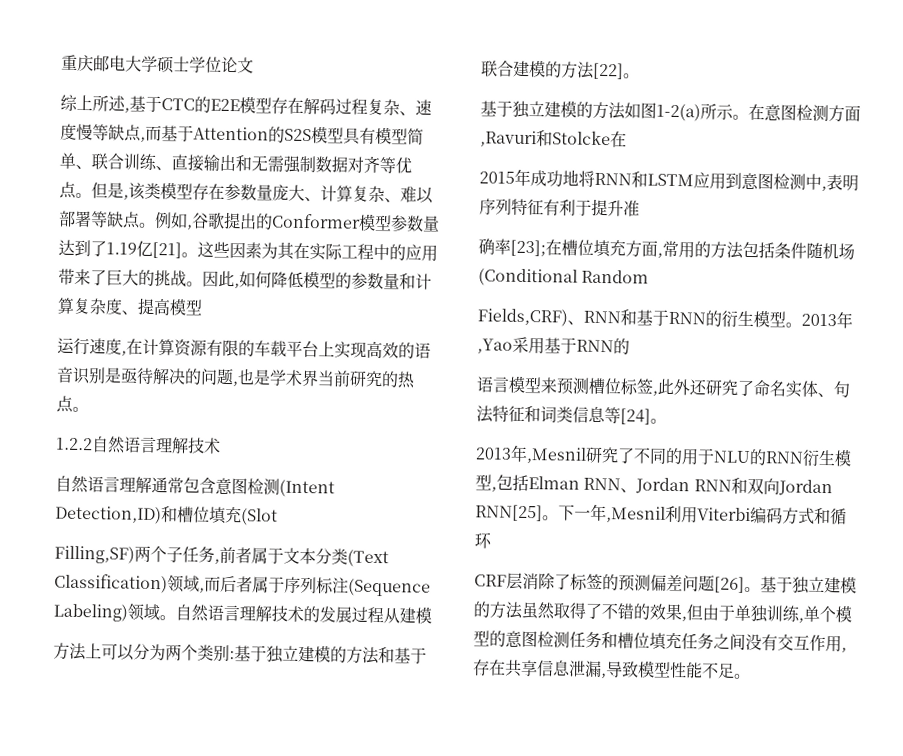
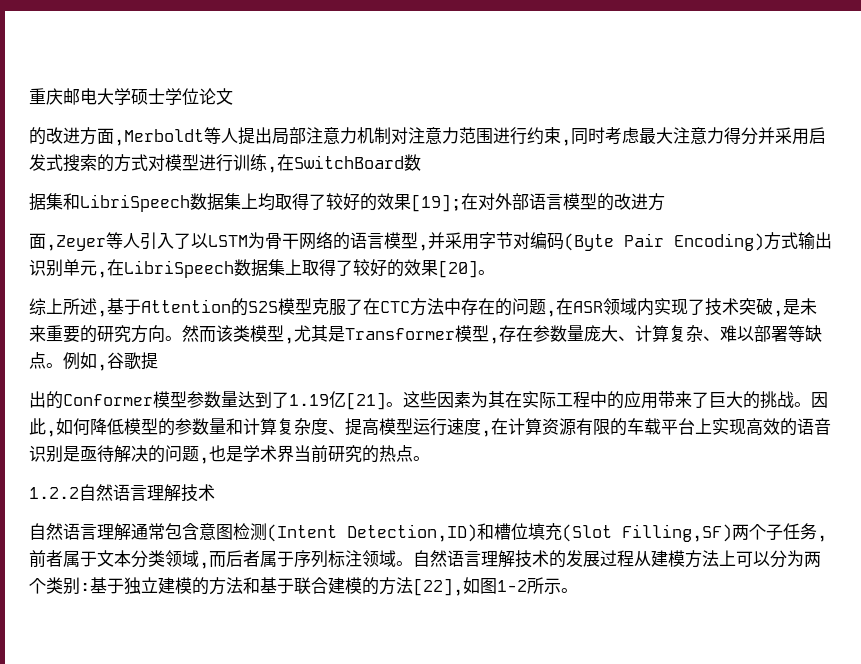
[60,94,432,116] [60,123,424,145] [59,152,412,174] [59,181,193,200] 综上所述,基于CTC的E2E模型存在解码过程复杂、速度慢等缺点,而基于Attention的S2S模型具有模型简单、联合训练、直接输出和无需强制数据对齐等优点。但是,该类模型 -> [29,127,826,146] [29,154,421,173] [29,193,665,212] [29,232,832,251] [29,259,495,278] [29,298,817,317] [29,325,499,344] 的改进方面,Merboldt等人提出局部注意力机制对注意力范围进行约束,同时考虑最大注意力得分并采用启发式搜索的方式对模型进行训练,在SwitchBoard数 // 据集和LibriSpeech数据集上均取得了较好的效果[19];在对外部语言模型的改进方 // 面,Zeyer等人引入了以LSTM为骨干网络的语言模型,并采用字节对编码(Byte Pair Encoding)方式输出识别单元,在LibriSpeech数据集上取得了较好的效果[20]。 // 综上所述,基于Attention的S2S模型克服了在CTC方法中存在的问题,在ASR领域内实现了技术突破,是未来重要的研究方向。然而该类模型,尤其是Transformer模型,
(241, 220) none -> (158, 361) //
(203, 307) // -> (413, 426) none
(278, 517) // -> (612, 533) none
[347,549,389,568] [54,573,168,594] (Text Classification) -> (165, 558) none
[348,578,431,597] [53,603,128,622] (Sequence Labeling) -> (362, 558) none
(432, 615) // -> (685, 558) none
[593,62,640,80] [480,100,861,123] [480,130,627,148] [479,168,859,192] [479,198,640,217] [478,238,855,260] [478,268,650,287] [477,308,853,329] [477,336,630,355] [476,375,850,398] [476,405,667,425] [475,444,852,467] [475,474,833,497] [475,503,847,525] [474,532,492,549] [474,572,857,594] [473,601,852,623] [473,630,847,653] [473,659,735,679] [22]。 // 基于独立建模的方法如图1-2(a)所示。在意图检测方面,Ravuri和Stolcke在 // 2015年成功地将RNN和LSTM应用到意图检测中,表明序列特征有利于提升准 // 确率[23];在槽位填充方面,常用的方法包括条件随机场(Conditional Random // Fields,CRF)、RNN和基于RNN的衍生模型。2013年,Yao采用基于RNN的 // 语言模型来预测槽位标签,此外还研究了命名实体、句法特征和词类信息等[24]。 // 2013年,Mesnil研究了不同的用于NLU的RNN衍生模型,包括Elman RNN、Jordan RNN和双向Jordan RNN[25]。下一年,Mesnil利用Viterbi编码方式和循环 // CRF层消除了标签的预测偏差问题[26]。基于独立建模的方法虽然取得了不错的效果,但由于单独训练,单个模型的意图检测任务和槽位填充任务之间没有交互作用,存在共享信息泄漏,导致模型性能不足 -> [413,577,561,596] [22],如图1-2所示

